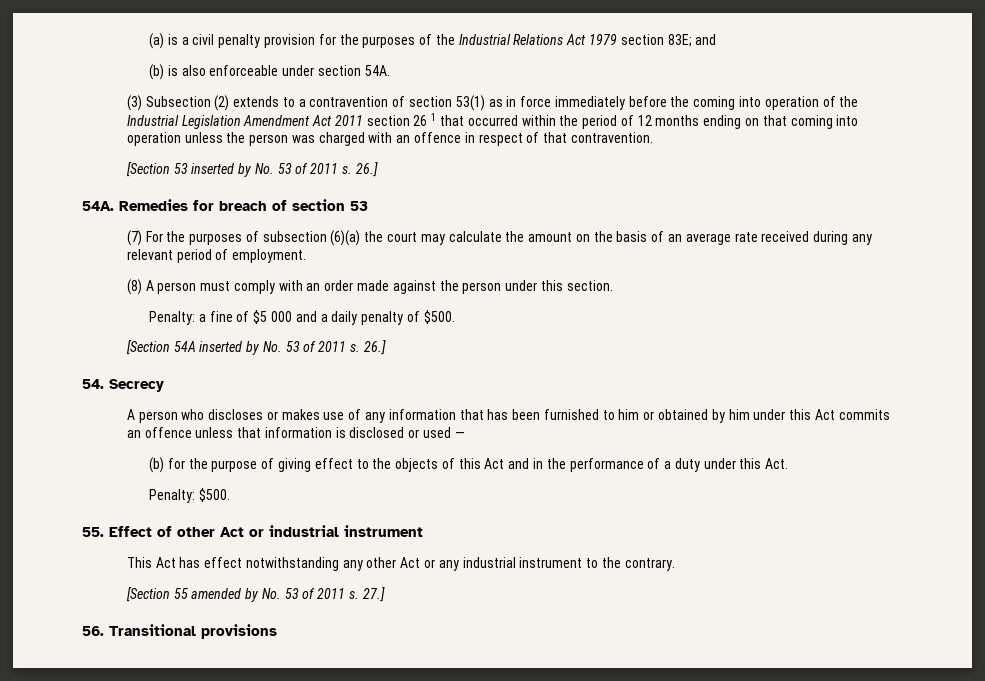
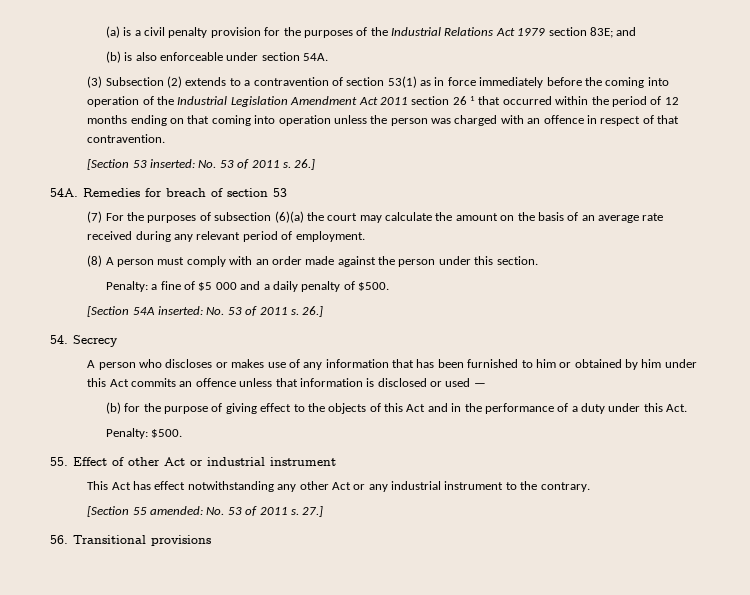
[191,163,252,177] inserted by -> [150,159,196,168] inserted:
[199,341,260,355] inserted by -> [158,306,204,315] inserted:
[191,588,259,602] amended by -> [150,506,204,515] amended:

